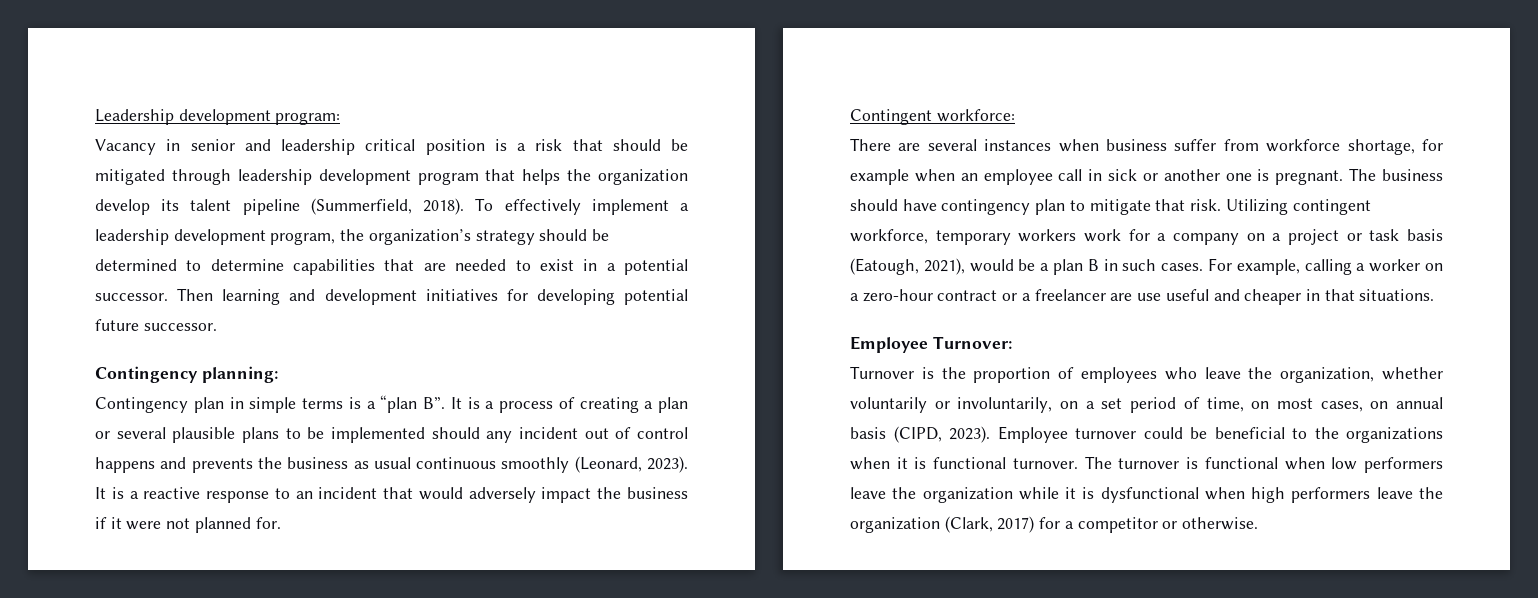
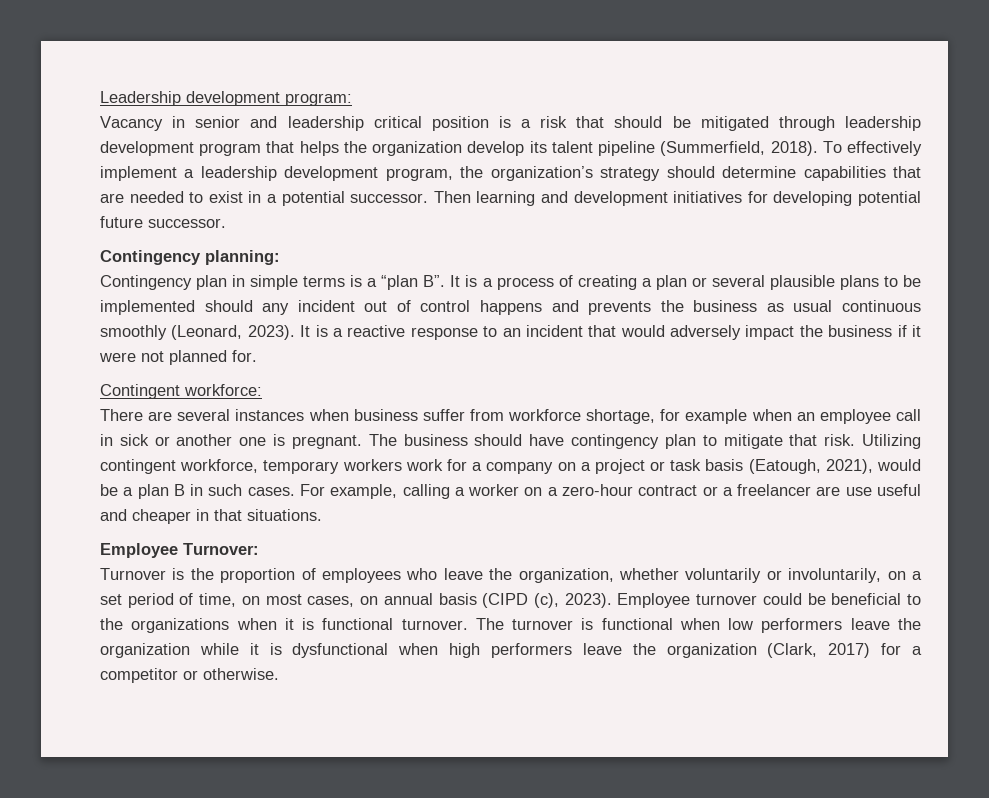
[592,229,610,241] [95,259,202,271] be determined to -> (715, 172) none
[893,426,942,443] (CIPD, -> [482,593,559,608] (CIPD (c),

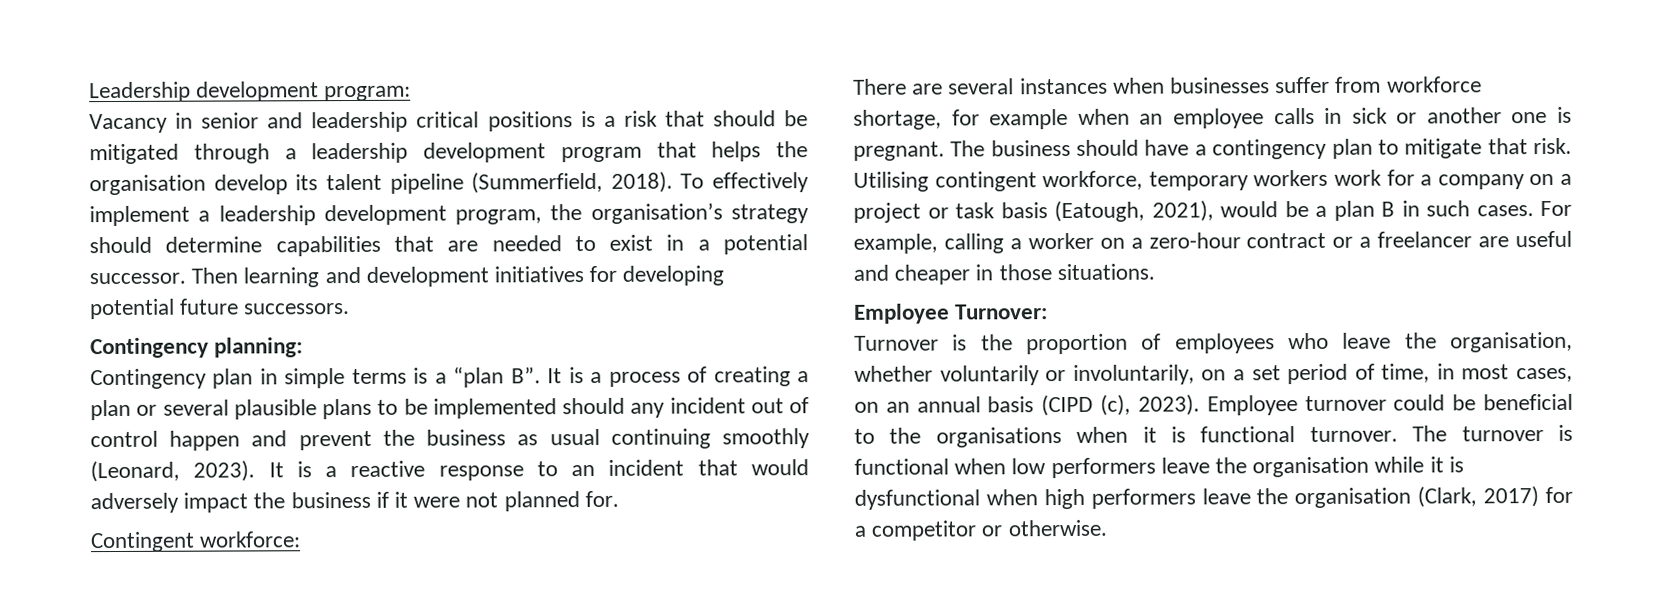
[431,116,489,131] position -> [487,111,573,132] positions
(835, 123) none -> [284,148,297,160] a
[372,141,463,156] organization -> [89,174,206,196] organisation
[490,166,593,181] organization’s -> [590,202,723,225] organisation’s
[148,218,226,228] successor. -> [243,303,351,315] successors.
[479,300,652,315] happens and prevents -> [169,430,372,451] happen and prevent
[841,300,921,312] continuous -> [610,428,711,449] continuing
[353,409,418,421] business -> [1170,77,1271,94] businesses
[895,409,921,421] call -> [1273,107,1315,125] calls
(565, 440) none -> [1194,144,1207,156] a
[862,434,922,449] Utilizing -> [853,171,929,192] Utilising
[845,487,872,496] use -> (1510, 242) none
[214,509,242,521] that -> [998,264,1052,281] those
[518,568,614,583] organization, -> [1450,331,1573,353] organisation,
[241,596,260,605] on -> [1436,363,1455,380] in
(379, 600) none -> [885,401,910,413] an
[131,618,230,633] organizations -> [935,427,1062,448] organisations
[100,643,190,658] organization -> [1252,456,1370,478] organisation
[666,643,757,658] organization -> [1294,487,1412,509] organisation

